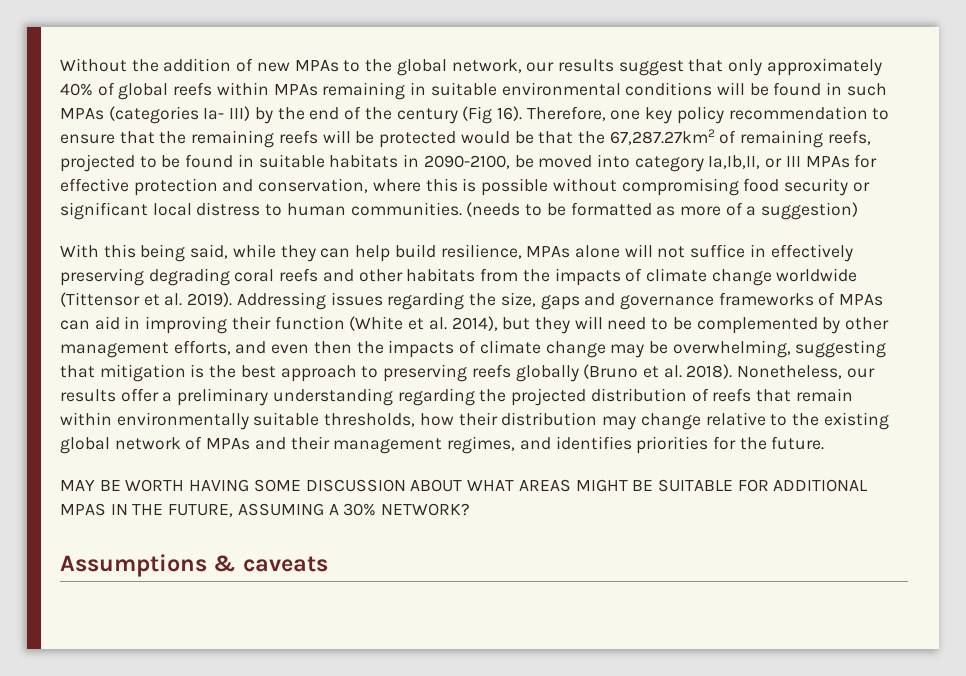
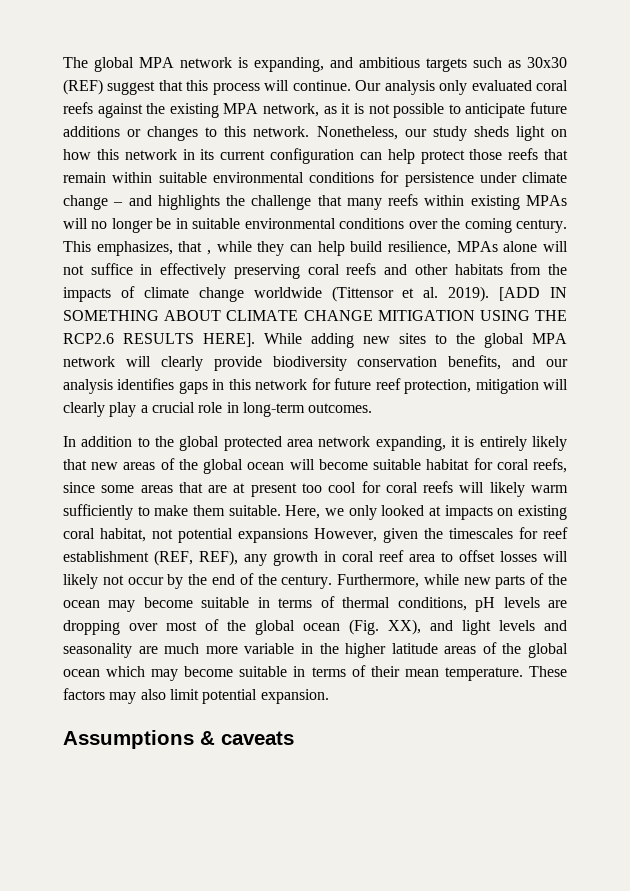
[60,58,882,76] [60,82,887,100] [60,106,890,124] [60,129,871,148] [60,154,878,172] [60,178,870,196] [60,202,859,220] [60,244,229,262] Without the addition of new MPAs to the global network, our results suggest that only approximately 40% of global reefs within MPAs remaining in suitable environmental conditions will be found in such MPAs (categories Ia- III) by the end of the century (Fig 16). Therefore, one key policy recommendation to ensure that the remaining reefs will be protected would be that the 67,287.27km2 of remaining reefs, projected to be found in suitable habitats in 2090-2100, be moved into category Ia,Ib,II, or III MPAs for effective protection and conservation, where this is possible without compromising food security or significant local distress to human communities. (needs to be formatted as more of a suggestion) // With this being said, -> [63,57,567,72] [63,79,568,95] [63,102,568,118] [63,126,568,141] [63,148,568,164] [63,171,567,187] [63,194,567,210] [63,218,567,233] [63,241,211,256] The global MPA network is expanding, and ambitious targets such as 30x30 (REF) suggest that this process will continue. Our analysis only evaluated coral reefs against the existing MPA network, as it is not possible to anticipate future additions or changes to this network. Nonetheless, our study sheds light on how this network in its current configuration can help protect those reefs that remain within suitable environmental conditions for persistence under climate change – and highlights the challenge that many reefs within existing MPAs will no longer be in suitable environmental conditions over the coming century. This emphasizes, that ,
[148,268,230,286] degrading -> (300, 271) none
[236,292,884,310] [60,316,890,334] [60,340,887,358] [60,364,875,382] [60,388,853,406] [60,412,889,430] [60,436,825,454] [60,479,869,492] [60,503,471,517] Addressing issues regarding the size, gaps and governance frameworks of MPAs can aid in improving their function (White et al. 2014), but they will need to be complemented by other management efforts, and even then the impacts of climate change may be overwhelming, suggesting that mitigation is the best approach to preserving reefs globally (Bruno et al. 2018). Nonetheless, our results offer a preliminary understanding regarding the projected distribution of reefs that remain within environmentally suitable thresholds, how their distribution may change relative to the existing global network of MPAs and their management regimes, and identifies priorities for the future. // MAY BE WORTH HAVING SOME DISCUSSION ABOUT WHAT AREAS MIGHT BE SUITABLE FOR ADDITIONAL MPAS IN THE FUTURE, ASSUMING A 30% NETWORK? -> [499,287,567,301] [63,310,568,321] [63,333,567,348] [63,355,568,371] [63,378,568,394] [63,402,373,417] [63,436,567,451] [63,458,567,474] [63,481,568,497] [63,504,567,520] [63,527,568,543] [63,550,568,566] [63,573,567,589] [63,596,567,612] [63,619,567,635] [63,642,568,658] [63,665,567,681] [63,688,329,704] [ADD IN SOMETHING ABOUT CLIMATE CHANGE MITIGATION USING THE RCP2.6 RESULTS HERE]. While adding new sites to the global MPA network will clearly provide biodiversity conservation benefits, and our analysis identifies gaps in this network for future reef protection, mitigation will clearly play a crucial role in long-term outcomes. // In addition to the global protected area network expanding, it is entirely likely that new areas of the global ocean will become suitable habitat for coral reefs, since some areas that are at present too cool for coral reefs will likely warm sufficiently to make them suitable. Here, we only looked at impacts on existing coral habitat, not potential expansions However, given the timescales for reef establishment (REF, REF), any growth in coral reef area to offset losses will likely not occur by the end of the century. Furthermore, while new parts of the ocean may become suitable in terms of thermal conditions, pH levels are dropping over most of the global ocean (Fig. XX), and light levels and seasonality are much more variable in the higher latitude areas of the global ocean which may become suitable in terms of their mean temperature. These factors may also limit potential expansion.

